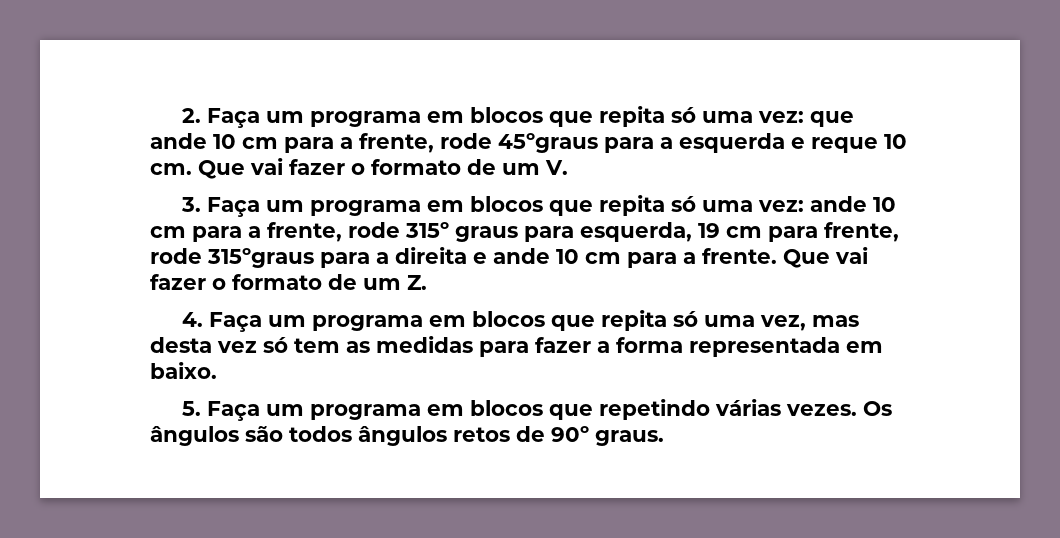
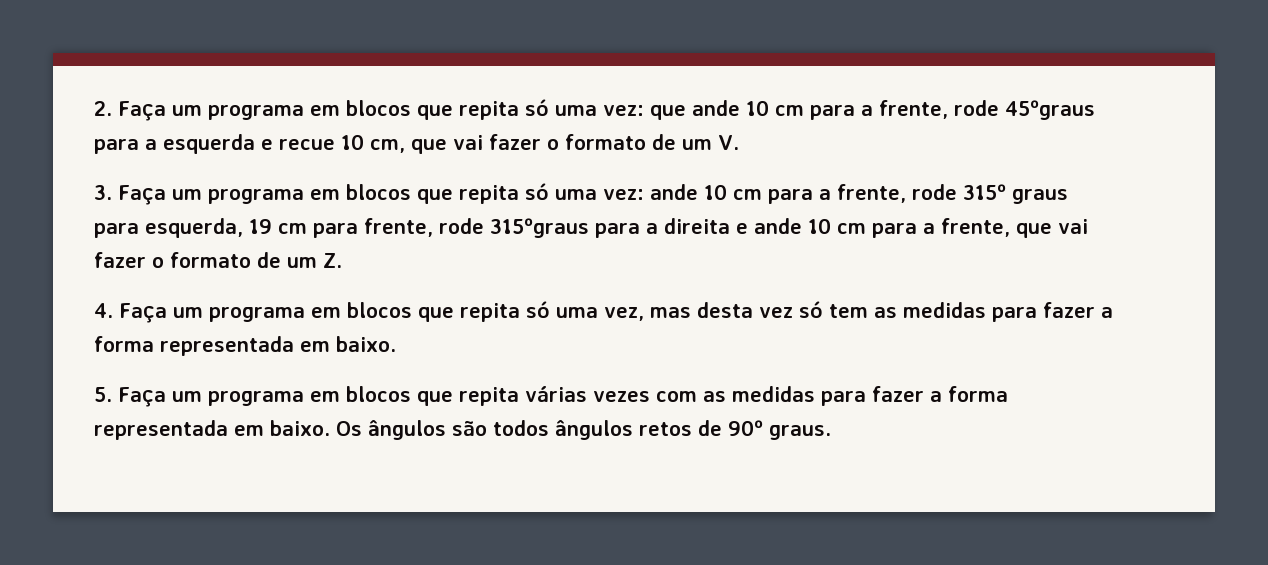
[811,134,907,153] [150,160,245,179] reque 10 cm. Que -> [279,134,447,154] recue 10 cm, que
[702,248,830,268] frente. Que -> [941,218,1052,238] frente, que
[598,399,857,420] repetindo várias vezes. -> [458,386,1008,406] [94,420,330,440] repita várias vezes com as medidas para fazer a forma representada em baixo.

